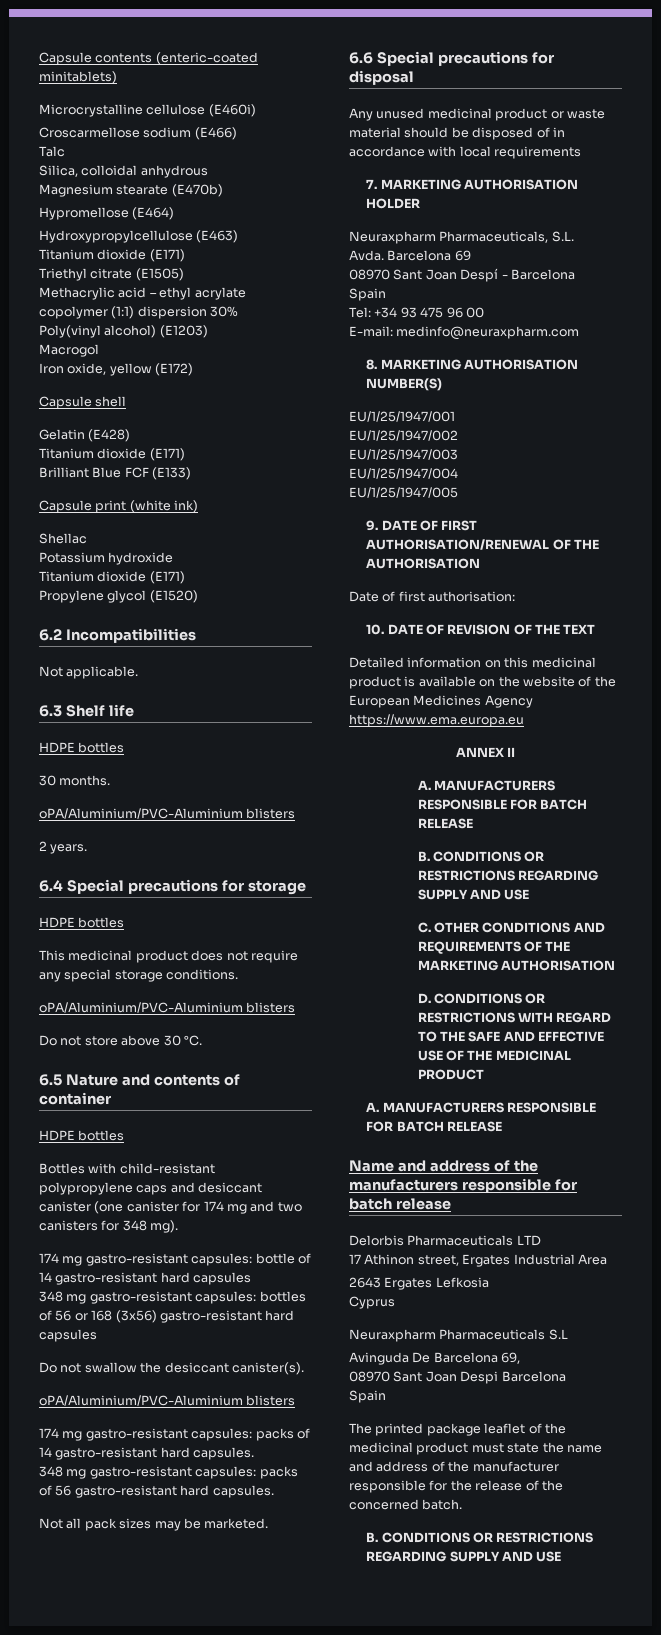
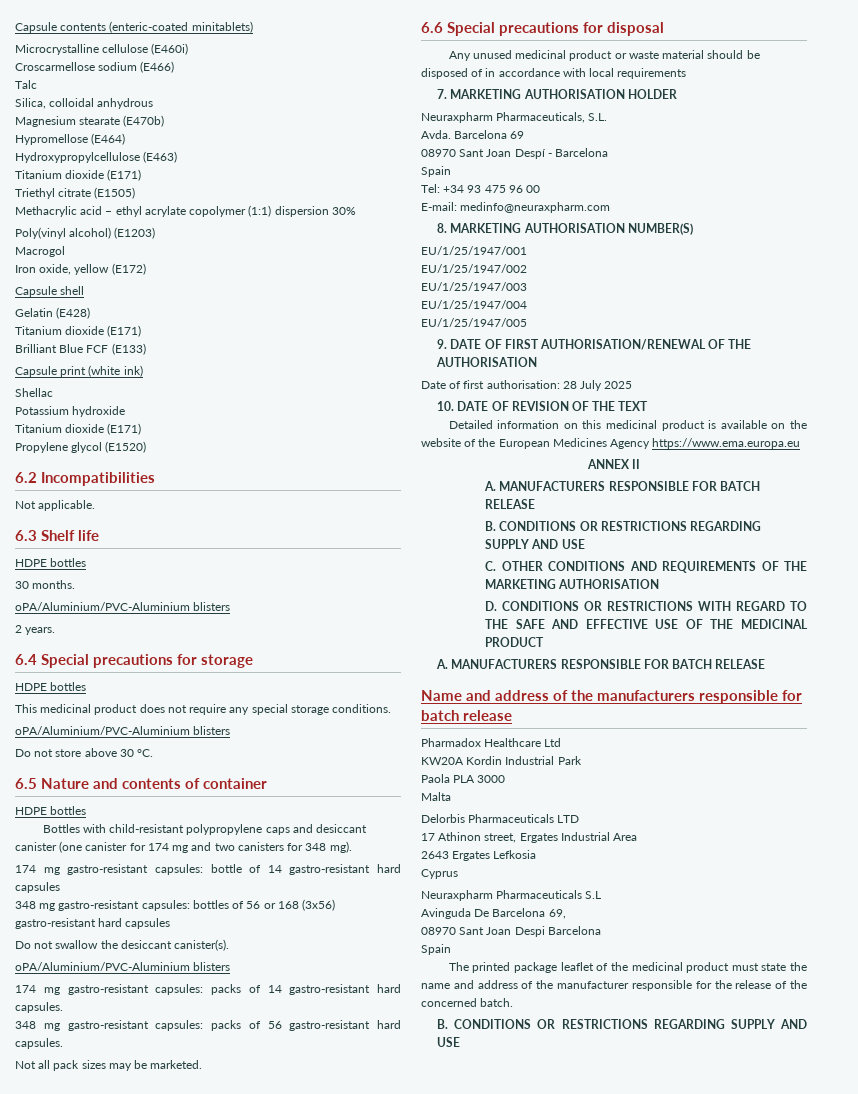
(516, 596) none -> [562,380,633,391] 28 July 2025
(451, 1204) none -> [421,738,562,747] [421,756,582,765] [421,774,506,783] [421,792,451,801] // Pharmadox Healthcare Ltd // KW20A Kordin Industrial Park // Paola PLA 3000 // Malta

